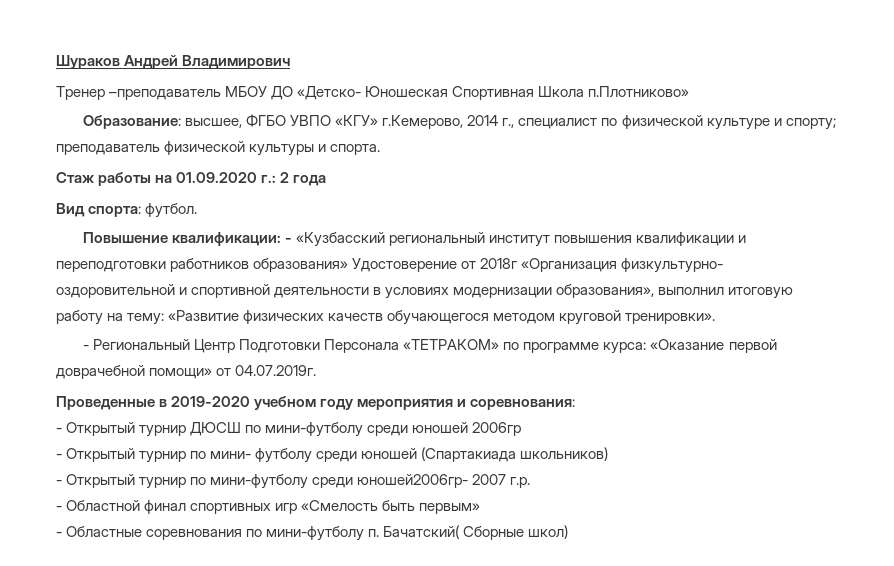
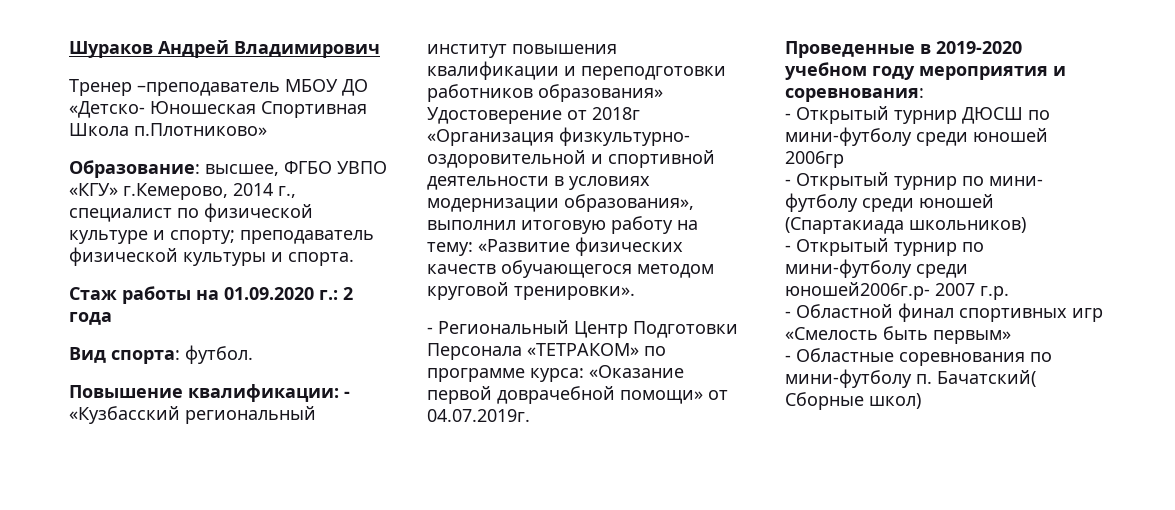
[357,474,469,488] юношей2006гр- -> [785,282,930,300] юношей2006г.р-

